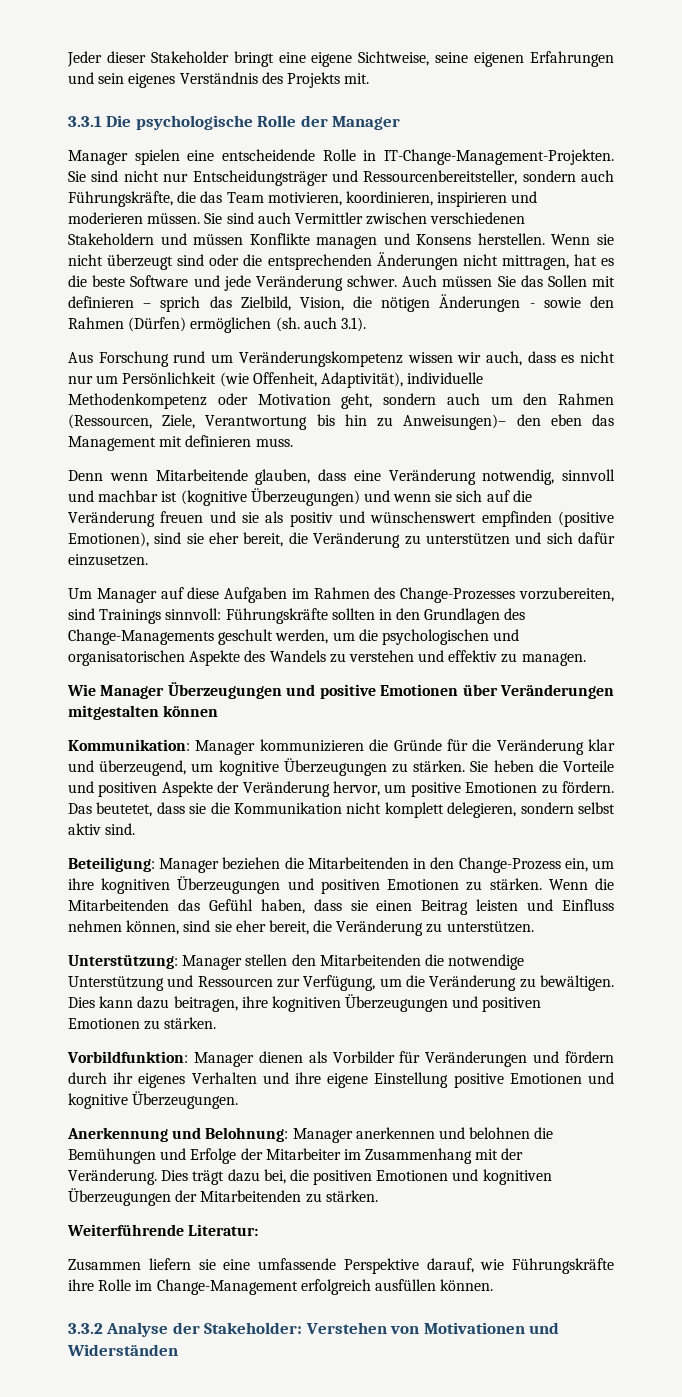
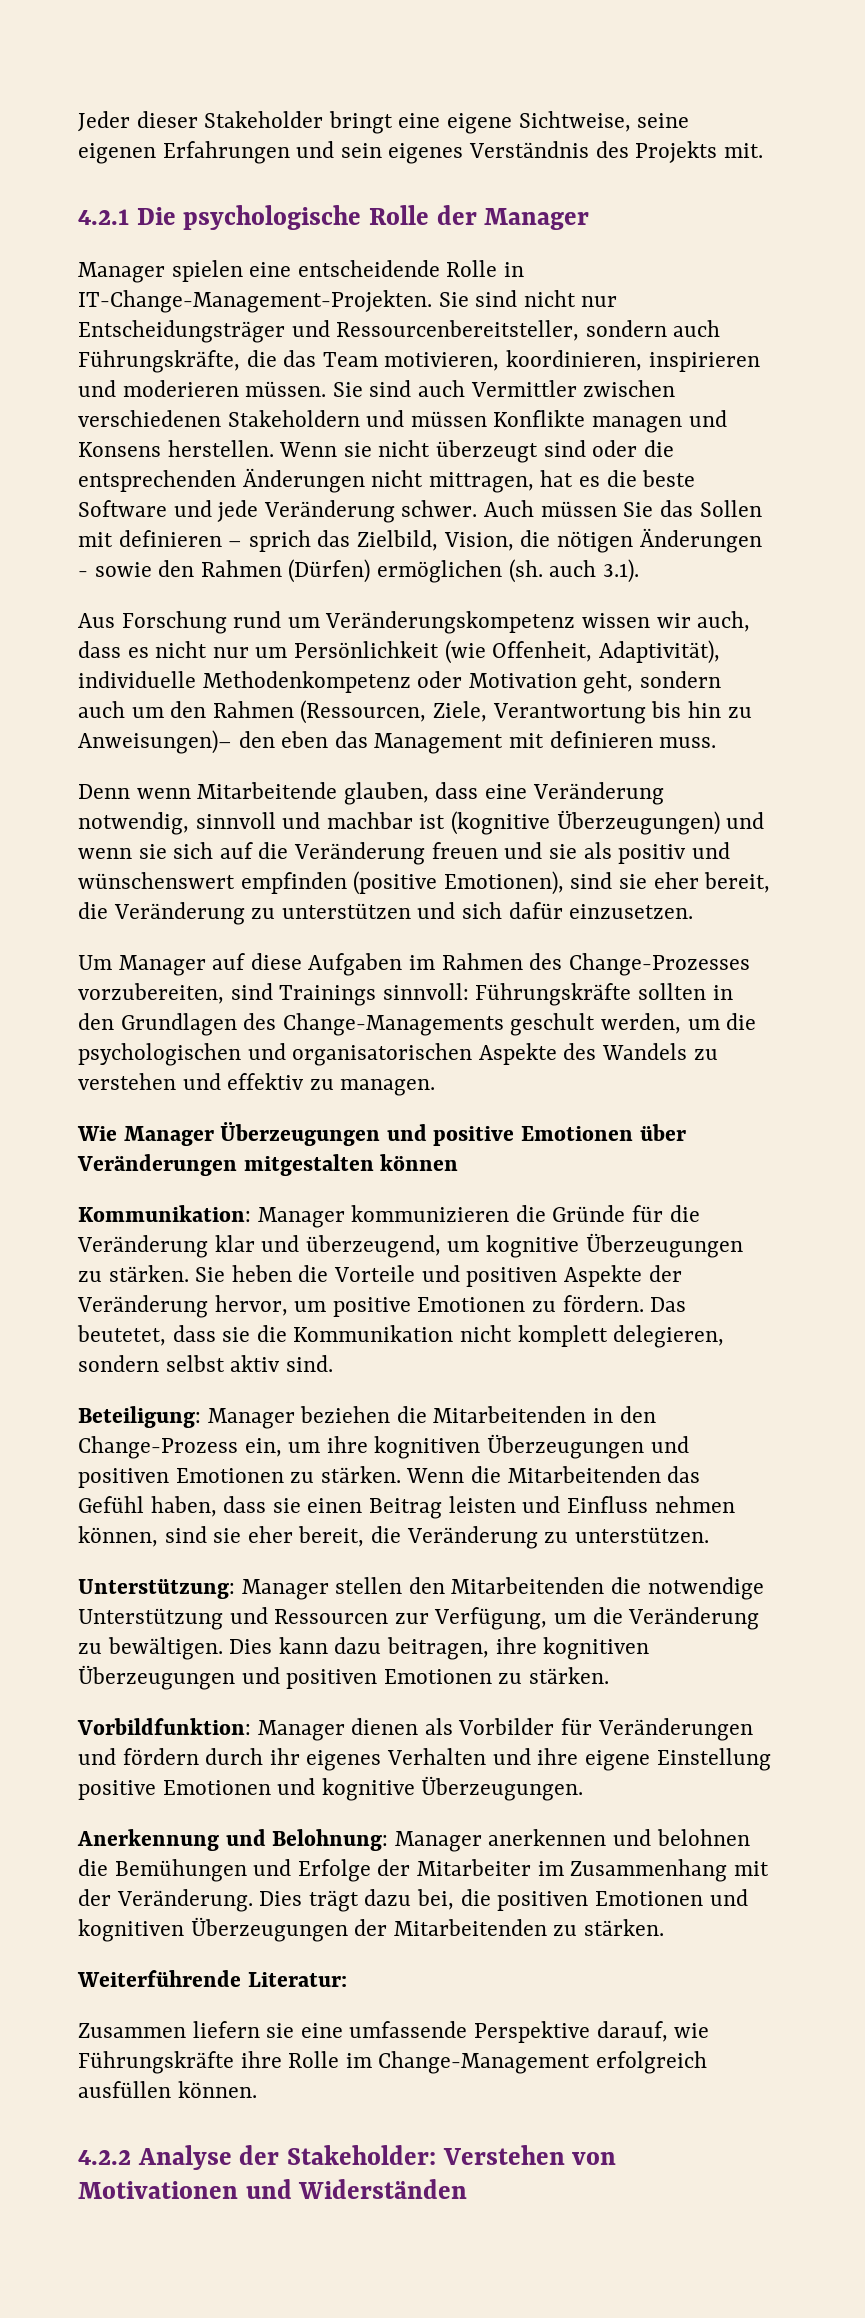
[68,116,102,127] 3.3.1 -> [78,209,129,225] 4.2.1
[68,1323,103,1334] 3.3.2 -> [78,2150,131,2165] 4.2.2

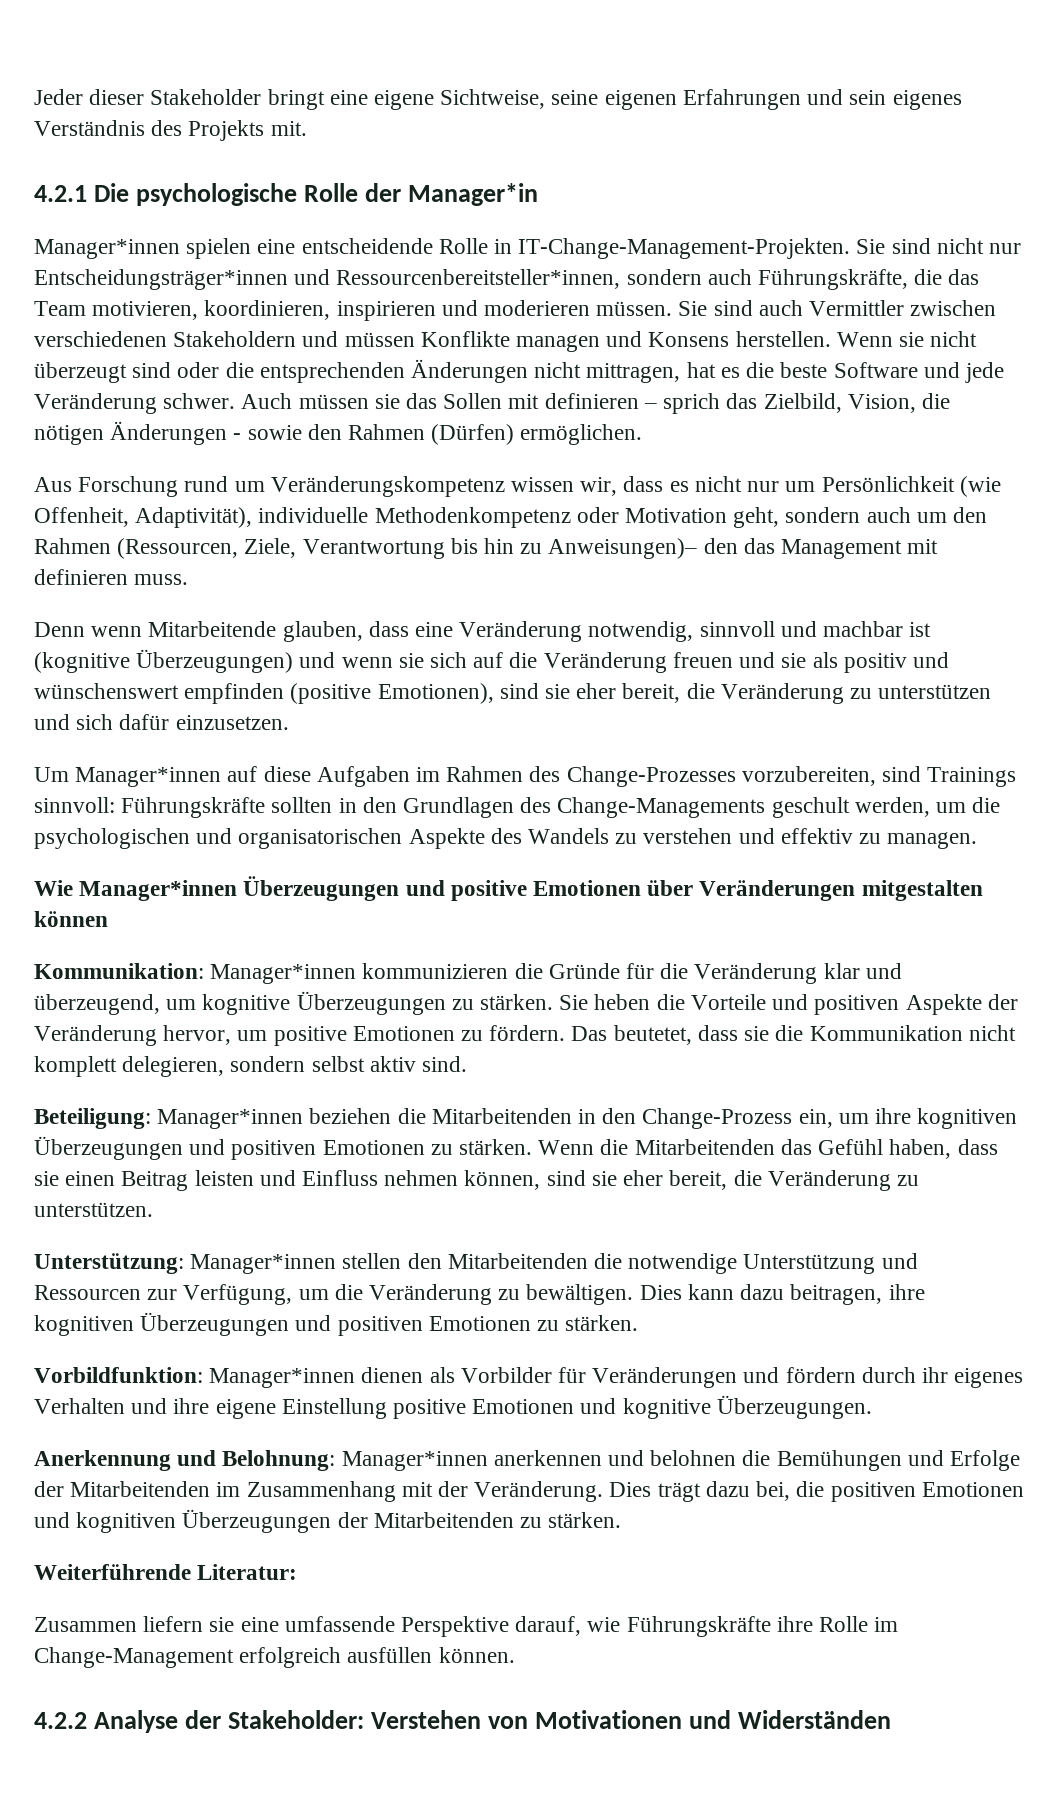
[484,208,590,230] [78,262,165,283] Manager // Manager -> [408,183,539,206] [34,239,180,259] Manager*in // Manager*innen
[78,320,580,343] Entscheidungsträger und Ressourcenbereitsteller, -> [34,269,621,290] Entscheidungsträger*innen und Ressourcenbereitsteller*innen,
[623,502,654,517] Sie -> [374,394,400,409] sie
[377,559,639,583] ermöglichen (sh. auch 3.1). -> [520,424,643,445] ermöglichen.
[656,611,751,632] wir auch, -> [580,477,618,496] wir,
[281,731,329,748] eben -> (738, 546) none
[118,955,206,976] Manager -> [75,767,222,787] Manager*innen
[123,1126,214,1146] Manager -> [79,880,238,901] Manager*innen
[257,1207,345,1228] Manager -> [210,964,357,984] Manager*innen
[207,1408,295,1429] Manager -> [157,1109,304,1129] Manager*innen
[241,1579,329,1600] Manager -> [190,1254,337,1274] Manager*innen
[257,1720,345,1741] Manager -> [209,1368,356,1388] Manager*innen
[394,1831,482,1852] Manager -> [341,1451,488,1471] Manager*innen
[417,1859,532,1876] Mitarbeiter -> [70,1481,211,1497] Mitarbeitenden

